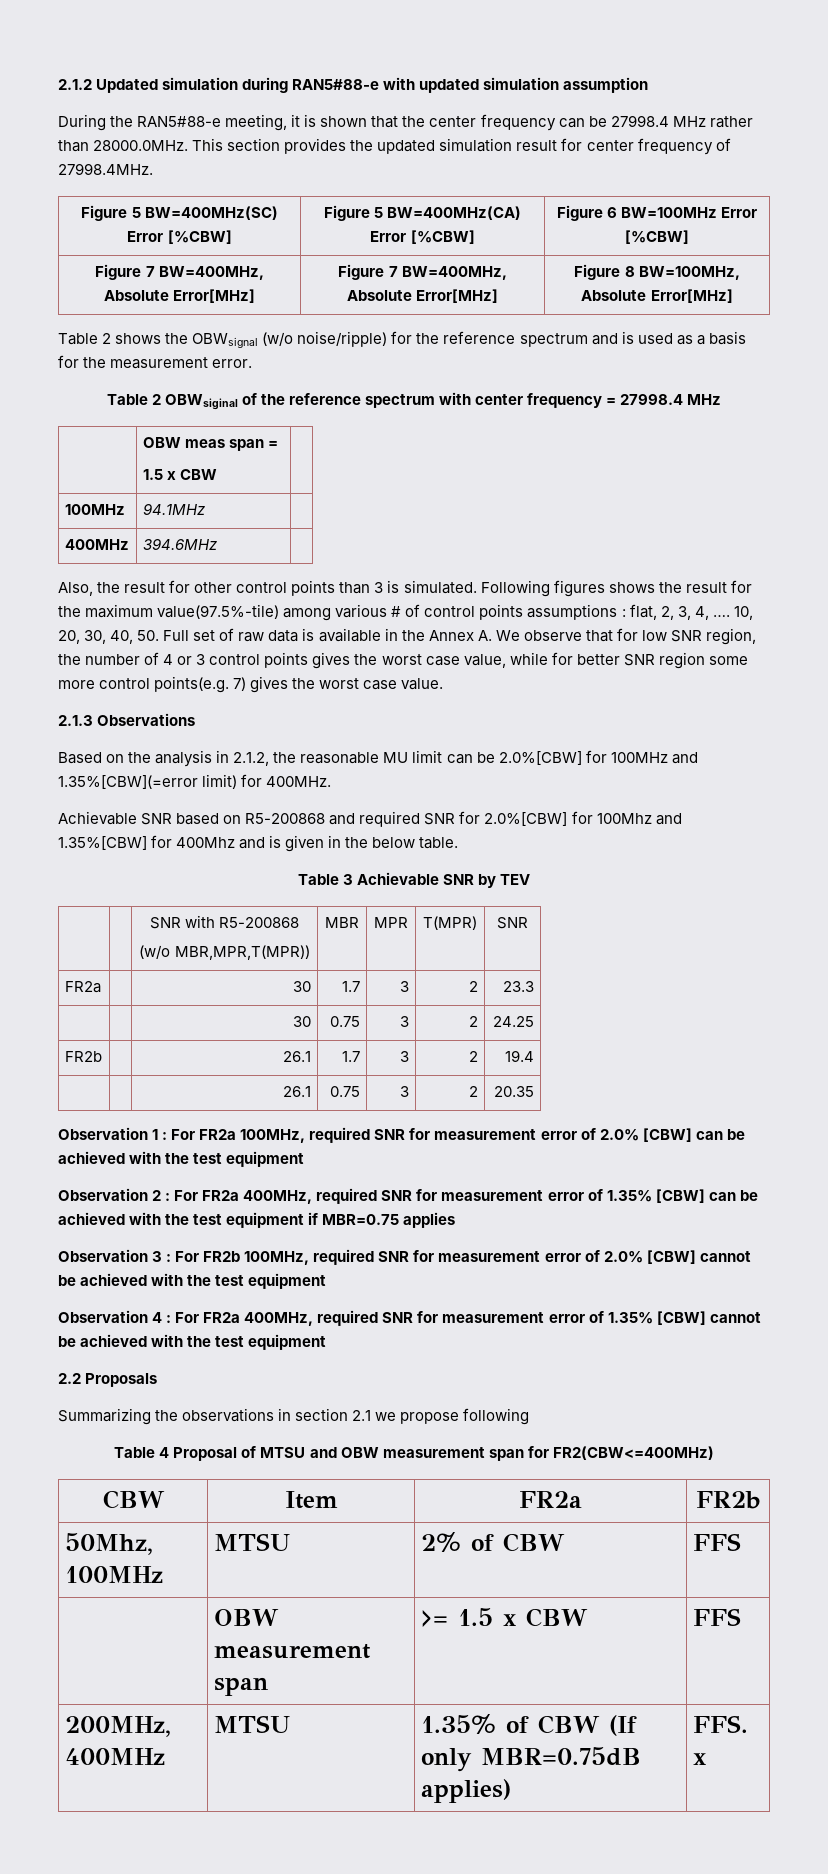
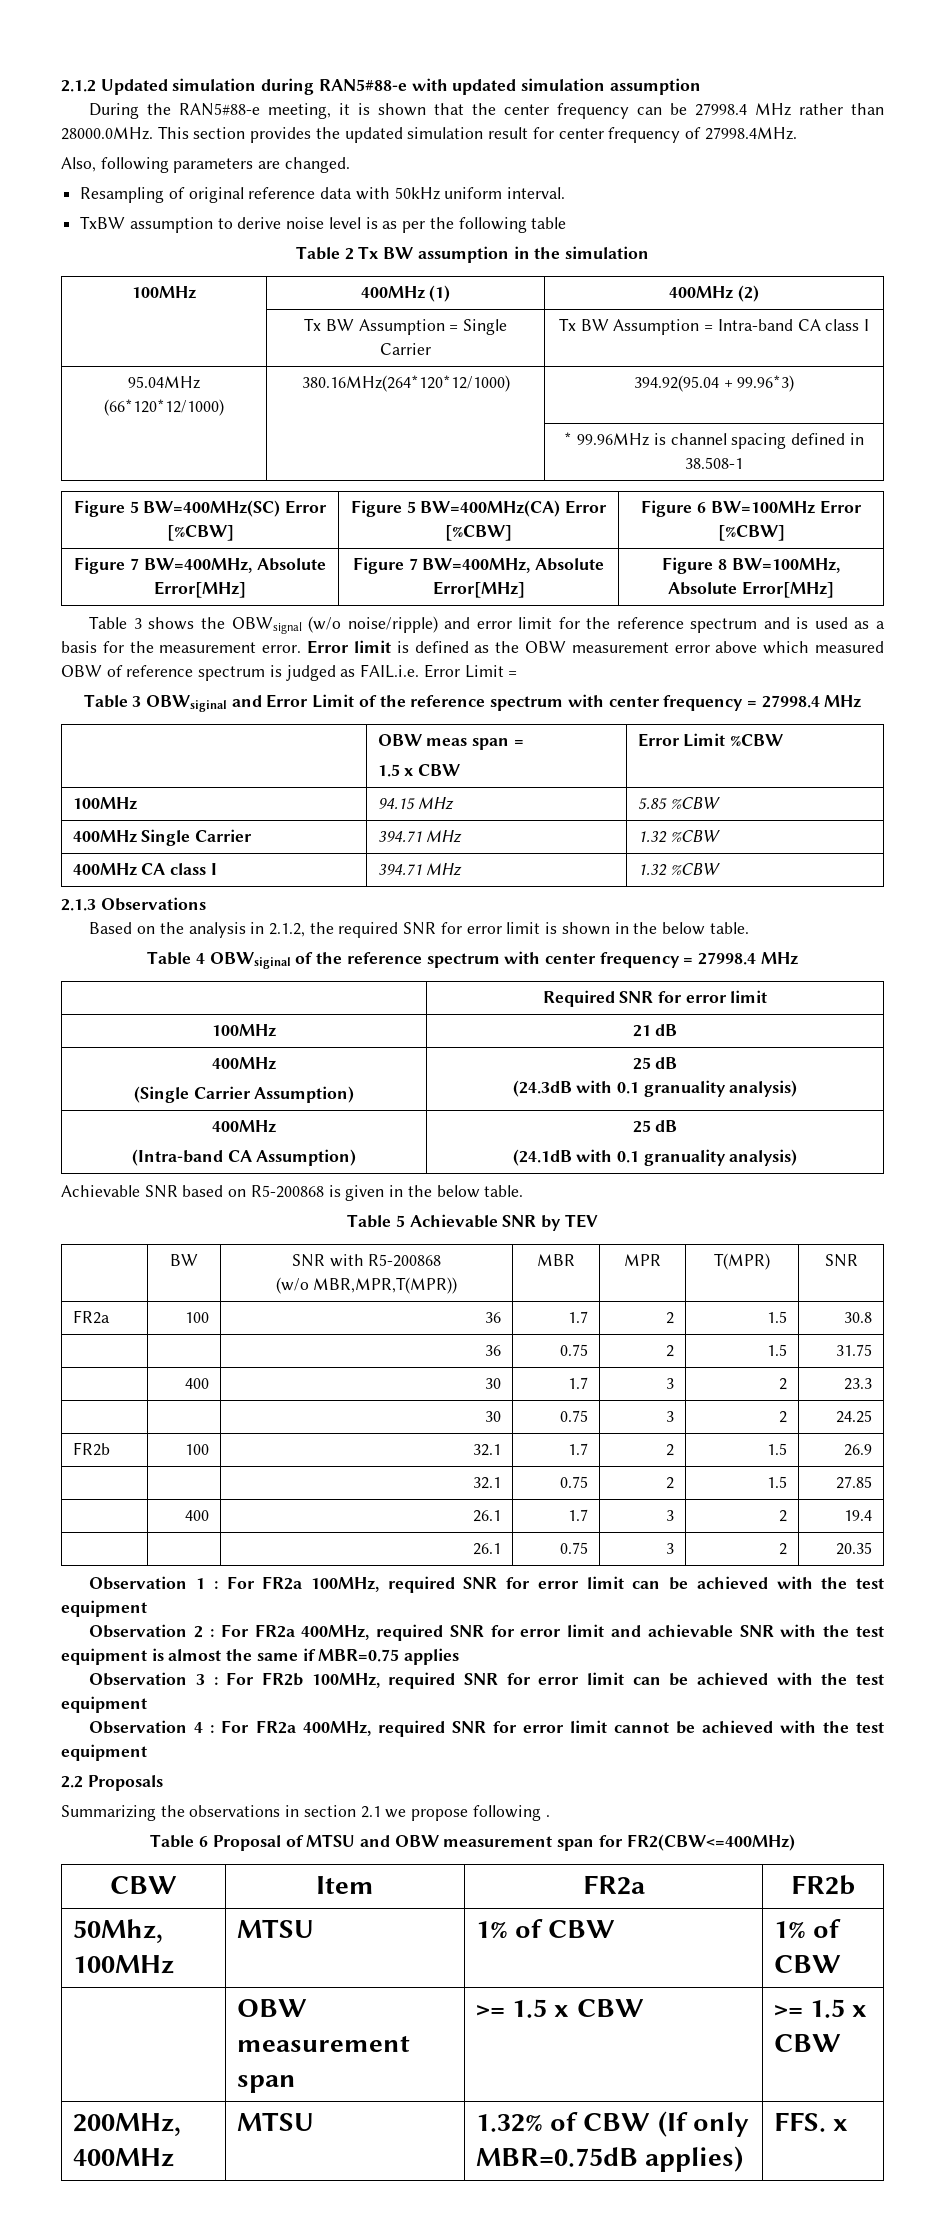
(153, 169) none -> [61,157,350,173] [80,187,566,203] [80,216,567,233] [295,246,650,263] [132,286,196,299] [360,285,451,302] [669,285,759,302] [304,318,507,335] [380,343,431,355] [558,318,870,335] [128,376,200,389] [104,399,224,416] [301,375,510,392] [633,375,795,392] [564,432,864,449] [685,457,743,469] // Also, following parameters are changed. // Resampling of original reference data with 50kHz uniform interval. // TxBW assumption to derive noise level is as per the following table // Table 2 Tx BW assumption in the simulation // 100MHz | 400MHz (1) | 400MHz (2) // | Tx BW Assumption = Single Carrier | Tx BW Assumption = Intra-band CA class I // 95.04MHz (66*120*12/1000) | 380.16MHz(264*120*12/1000) | 394.92(95.04 + 99.96*3) // | | * 99.96MHz is channel spacing defined in 38.508-1
[102,333,112,344] 2 -> [133,618,142,629] 3
(388, 339) none -> [444,617,553,629] and error limit
[106,394,238,410] // Table 2 OBWsiginal -> [307,640,884,654] [61,664,518,681] [83,694,355,712] Error limit is defined as the OBW measurement error above which measured OBW of reference spectrum is judged as FAIL.i.e. Error Limit = // Table 3 OBWsiginal and Error Limit
[64,504,125,515] [142,503,205,515] [64,539,129,550] [142,538,217,550] [58,580,752,597] [58,604,753,621] [58,628,757,645] [58,652,748,669] [58,676,444,693] // 100MHz | 94.1MHz | // 400MHz | 394.6MHz | // Also, the result for other control points than 3 is simulated. Following figures shows the result for the maximum value(97.5%-tile) among various # of control points assumptions : flat, 2, 3, 4, …. 10, 20, 30, 40, 50. Full set of raw data is available in the Annex A. We observe that for low SNR region, the number of 4 or 3 control points gives the worst case value, while for better SNR region some more control points(e.g. 7) gives the worst case value. -> [637,733,784,747] [72,797,137,810] [377,797,455,810] [637,797,721,810] [72,829,253,846] [377,830,463,843] [637,830,721,843] [72,863,217,876] [377,863,463,876] [637,863,721,876] Error Limit %CBW // 100MHz | 94.15 MHz | 5.85 %CBW // 400MHz Single Carrier | 394.71 MHz | 1.32 %CBW // 400MHz CA class I | 394.71 MHz | 1.32 %CBW
[300,750,698,765] [58,774,332,789] reasonable MU limit can be 2.0%[CBW] for 100MHz and 1.35%[CBW](=error limit) for 400MHz. -> [338,922,749,938] [147,951,798,969] [542,990,768,1007] [212,1024,276,1037] [632,1024,678,1037] [212,1057,276,1070] [133,1086,355,1103] [632,1057,678,1070] [512,1080,798,1097] [212,1120,276,1133] [131,1149,357,1166] [632,1120,678,1133] [512,1149,798,1166] required SNR for error limit is shown in the below table. // Table 4 OBWsiginal of the reference spectrum with center frequency = 27998.4 MHz // | Required SNR for error limit // 100MHz | 21 dB // 400MHz // (Single Carrier Assumption) | 25 dB // (24.3dB with 0.1 granuality analysis) // 400MHz // (Intra-band CA Assumption) | 25 dB // (24.1dB with 0.1 granuality analysis)
[329,811,682,827] [58,835,266,850] and required SNR for 2.0%[CBW] for 100Mhz and 1.35%[CBW] for 400Mhz and -> (324, 1191) none
[342,874,353,885] 3 -> [395,1215,405,1227] 5
(531, 879) none -> [170,1254,198,1266] BW
(101, 987) none -> [185,1312,210,1323] [485,1312,502,1323] [568,1311,589,1323] [666,1312,675,1324] [767,1311,788,1323] [844,1312,873,1323] [485,1345,502,1356] [560,1344,589,1356] [666,1345,675,1357] [767,1344,788,1356] [836,1344,873,1356] [185,1378,210,1389] 100 | 36 | 1.7 | 2 | 1.5 | 30.8 // | | 36 | 0.75 | 2 | 1.5 | 31.75 // | 400
(102, 1056) none -> [185,1444,210,1455] [473,1444,502,1456] [568,1443,589,1455] [666,1444,675,1456] [767,1443,788,1455] [844,1444,873,1456] [473,1477,502,1489] [560,1476,589,1488] [666,1477,675,1489] [767,1476,788,1488] [836,1476,873,1489] [185,1510,210,1521] 100 | 32.1 | 1.7 | 2 | 1.5 | 26.9 // | | 32.1 | 0.75 | 2 | 1.5 | 27.85 // | 400
[434,1128,692,1142] measurement error of 2.0% [CBW] -> [537,1576,624,1589] error limit
[441,1189,758,1203] [58,1212,305,1228] measurement error of 1.35% [CBW] can be achieved with the test equipment -> [520,1624,884,1638] [61,1648,298,1665] error limit and achievable SNR with the test equipment is almost the same
[438,1250,751,1264] measurement error of 2.0% [CBW] cannot -> [538,1672,661,1685] error limit can
[442,1311,706,1325] measurement error of 1.35% [CBW] -> [522,1720,607,1733] error limit
[114,1447,170,1458] // Table 4 -> [545,1815,550,1817] [150,1834,209,1848] . // Table 6
[420,1532,461,1552] 2% -> [475,1921,508,1939] 1%
[692,1533,741,1551] FFS -> [773,1919,842,1939] [773,1955,841,1973] 1% of CBW
[692,1608,741,1626] FFS -> [773,1999,868,2018] [773,2034,841,2052] >= 1.5 x CBW
[420,1714,496,1734] 1.35% -> [475,2114,543,2132] 1.32%

